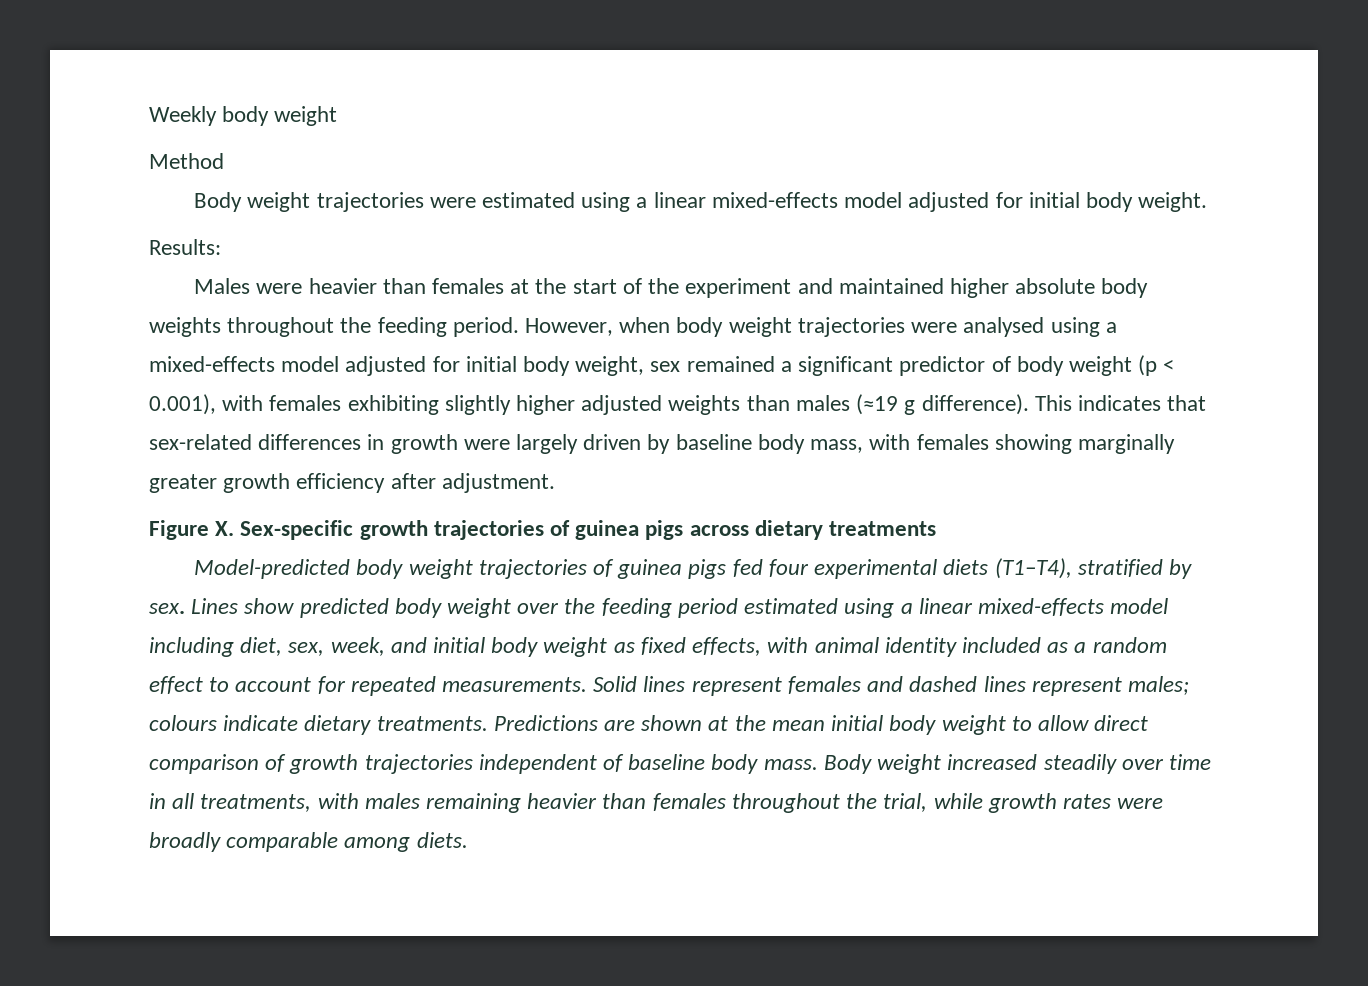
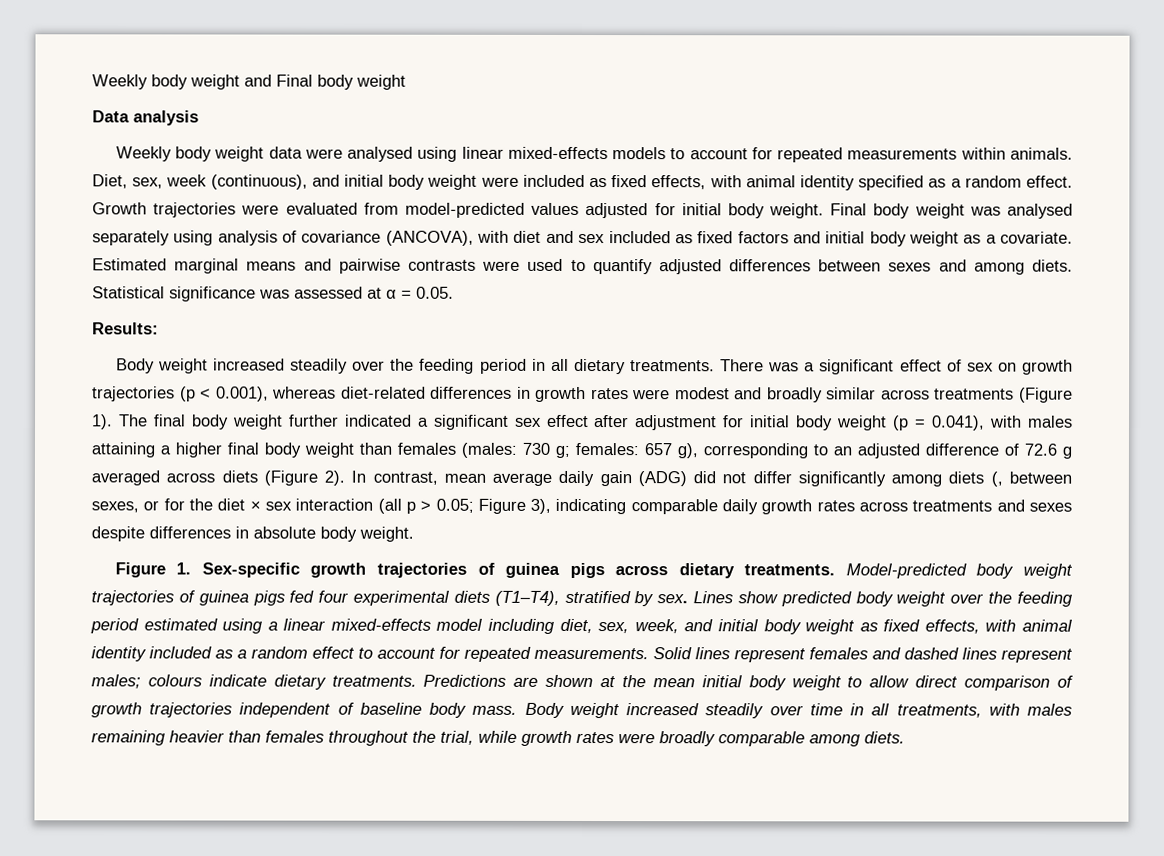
[149,106,338,126] [149,153,224,169] [194,192,903,212] Weekly body weight // Method // Body weight trajectories were estimated using a linear mixed-effects model -> [92,74,406,90] [92,110,199,126] [115,146,1073,163] [92,174,1074,191] [92,202,580,218] Weekly body weight and Final body weight // Data analysis // Weekly body weight data were analysed using linear mixed-effects models to account for repeated measurements within animals. Diet, sex, week (continuous), and initial body weight were included as fixed effects, with animal identity specified as a random effect. Growth trajectories were evaluated from model-predicted values
[149,239,221,255] [194,278,1149,298] [149,317,1117,337] [149,355,1175,376] [149,394,1207,415] [149,434,1175,454] [149,473,555,493] [149,520,235,540] // Results: // Males were heavier than females at the start of the experiment and maintained higher absolute body weights throughout the feeding period. However, when body weight trajectories were analysed using a mixed-effects model adjusted for initial body weight, sex remained a significant predictor of body weight (p < 0.001), with females exhibiting slightly higher adjusted weights than males (≈19 g difference). This indicates that sex-related differences in growth were largely driven by baseline body mass, with females showing marginally greater growth efficiency after adjustment. // Figure X. -> [830,203,1073,219] [92,230,1074,247] [92,258,1073,275] [92,286,454,302] [92,322,159,335] [115,358,1073,375] [92,386,1073,403] [91,414,1074,431] [91,442,1072,459] [91,470,1073,487] [91,498,1073,515] [91,526,414,542] [114,562,192,578] Final body weight was analysed separately using analysis of covariance (ANCOVA), with diet and sex included as fixed factors and initial body weight as a covariate. Estimated marginal means and pairwise contrasts were used to quantify adjusted differences between sexes and among diets. Statistical significance was assessed at α = 0.05. // Results: // Body weight increased steadily over the feeding period in all dietary treatments. There was a significant effect of sex on growth trajectories (p < 0.001), whereas diet-related differences in growth rates were modest and broadly similar across treatments (Figure 1). The final body weight further indicated a significant sex effect after adjustment for initial body weight (p = 0.041), with males attaining a higher final body weight than females (males: 730 g; females: 657 g), corresponding to an adjusted difference of 72.6 g averaged across diets (Figure 2). In contrast, mean average daily gain (ADG) did not differ significantly among diets (, between sexes, or for the diet × sex interaction (all p > 0.05; Figure 3), indicating comparable daily growth rates across treatments and sexes despite differences in absolute body weight. // Figure 1.
[829,521,937,536] treatments // -> [744,564,836,576] treatments.

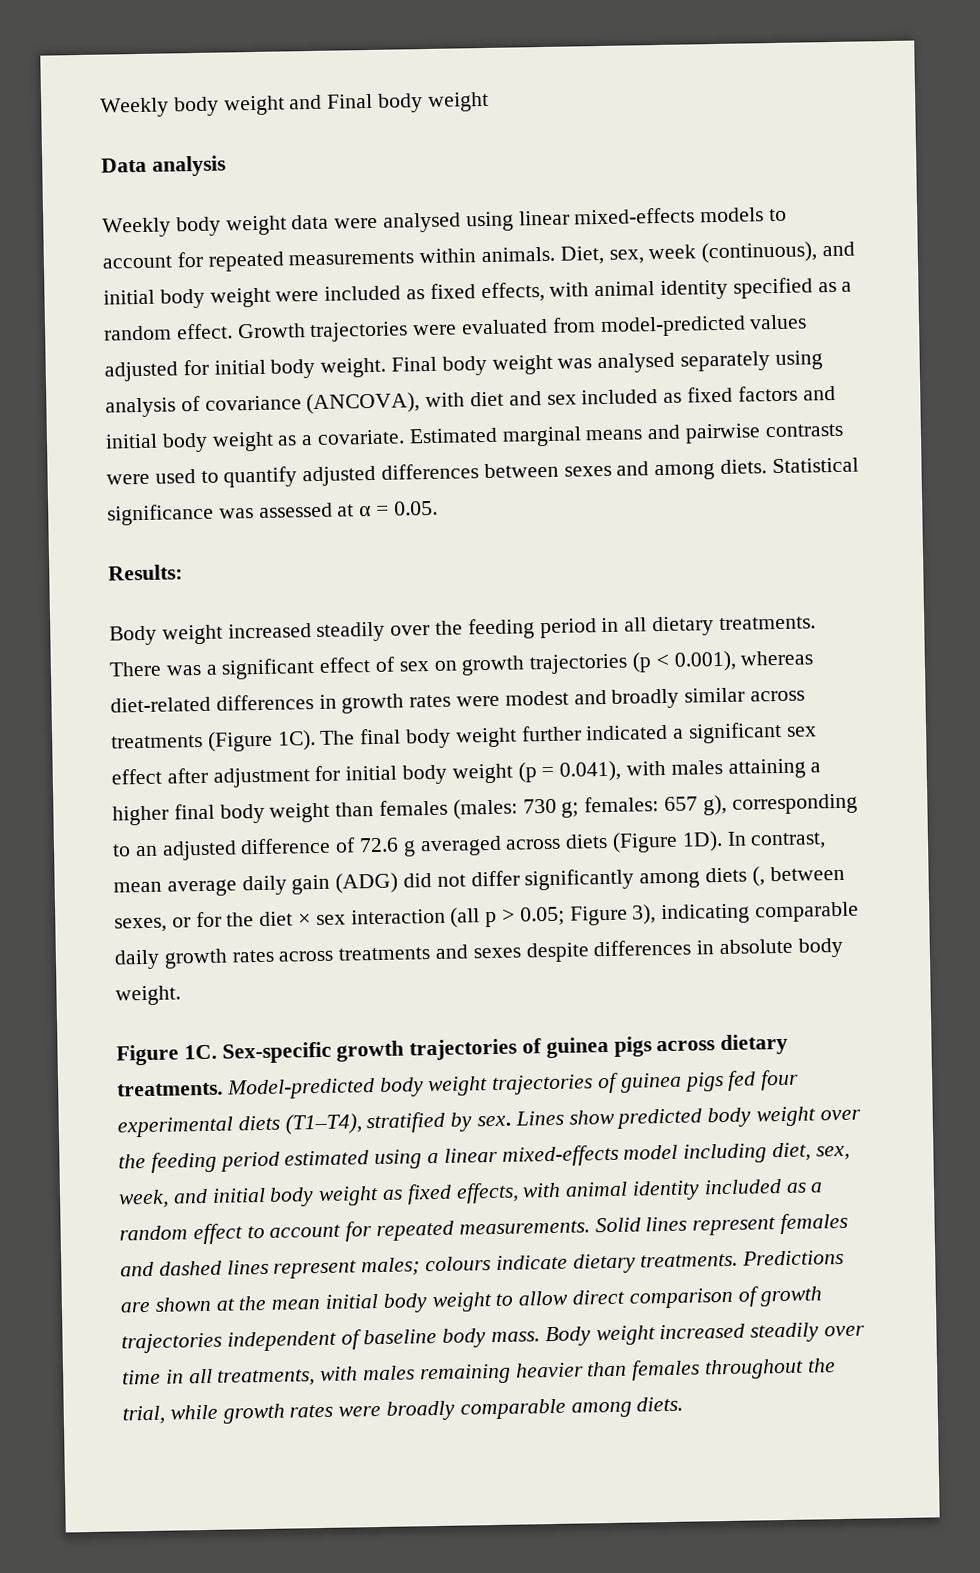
[91,414,113,430] 1). -> [277,730,316,751] 1C).
[324,470,346,486] 2). -> [681,831,723,852] 1D).
[176,562,192,575] 1. -> [183,1044,217,1060] 1C.

